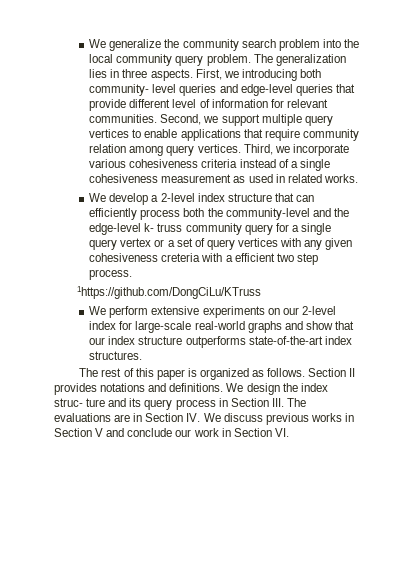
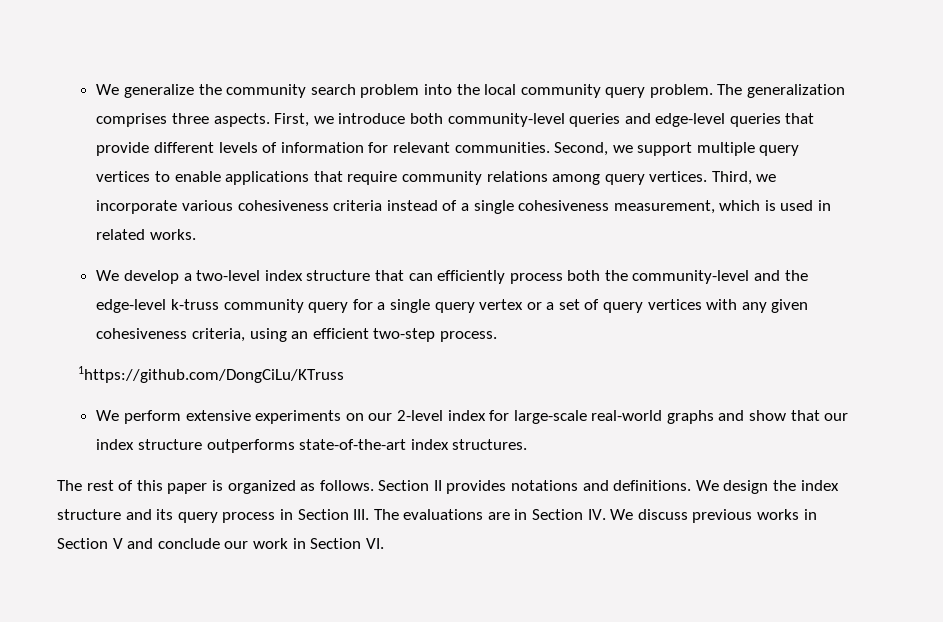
[89,69,120,78] lies in -> [96,113,168,127] comprises
[241,69,321,81] [89,84,177,96] introducing both community- level -> [338,113,565,127] introduce both community-level
[172,99,197,108] level -> [218,142,258,153] levels
[89,144,127,153] relation -> [486,171,548,182] relations
[161,174,246,183] measurement as -> [613,200,776,214] measurement, which is
[160,193,195,202] 2-level -> [196,270,261,281] two-level
[144,223,183,232] k- truss -> [170,299,219,310] k-truss
[161,253,318,265] creteria with a efficient two step -> [191,328,436,342] criteria, using an efficient two-step
[54,398,106,407] struc- ture -> [57,509,121,520] structure

